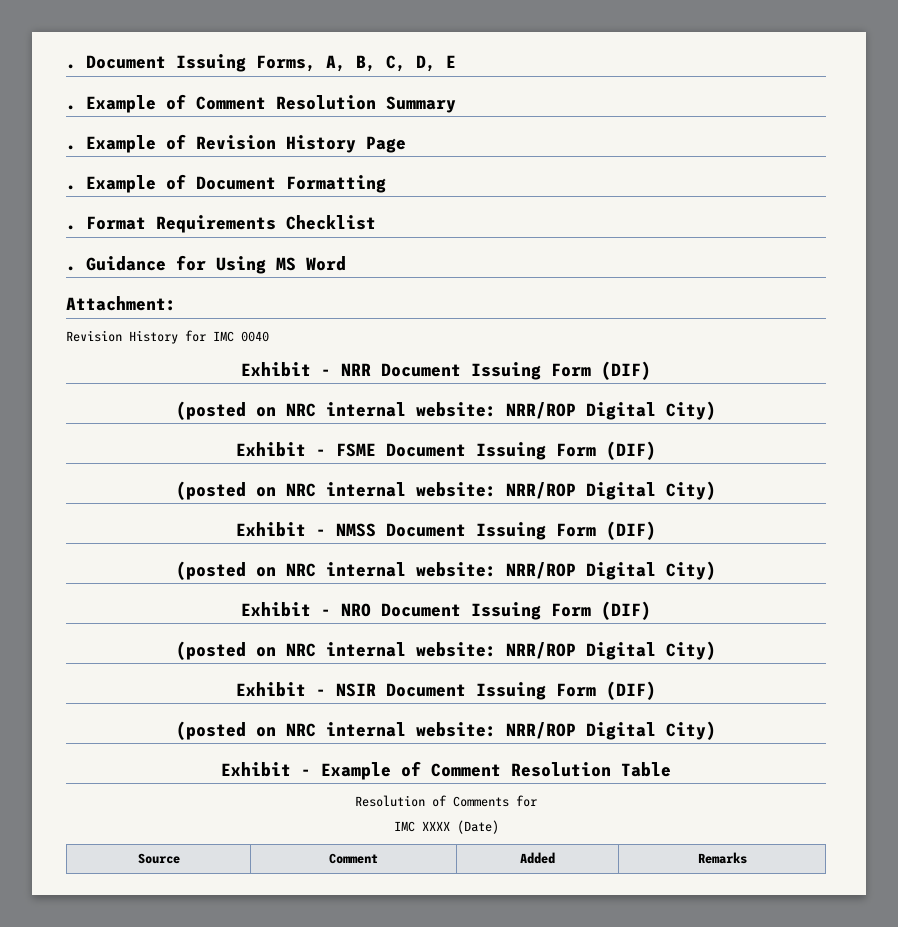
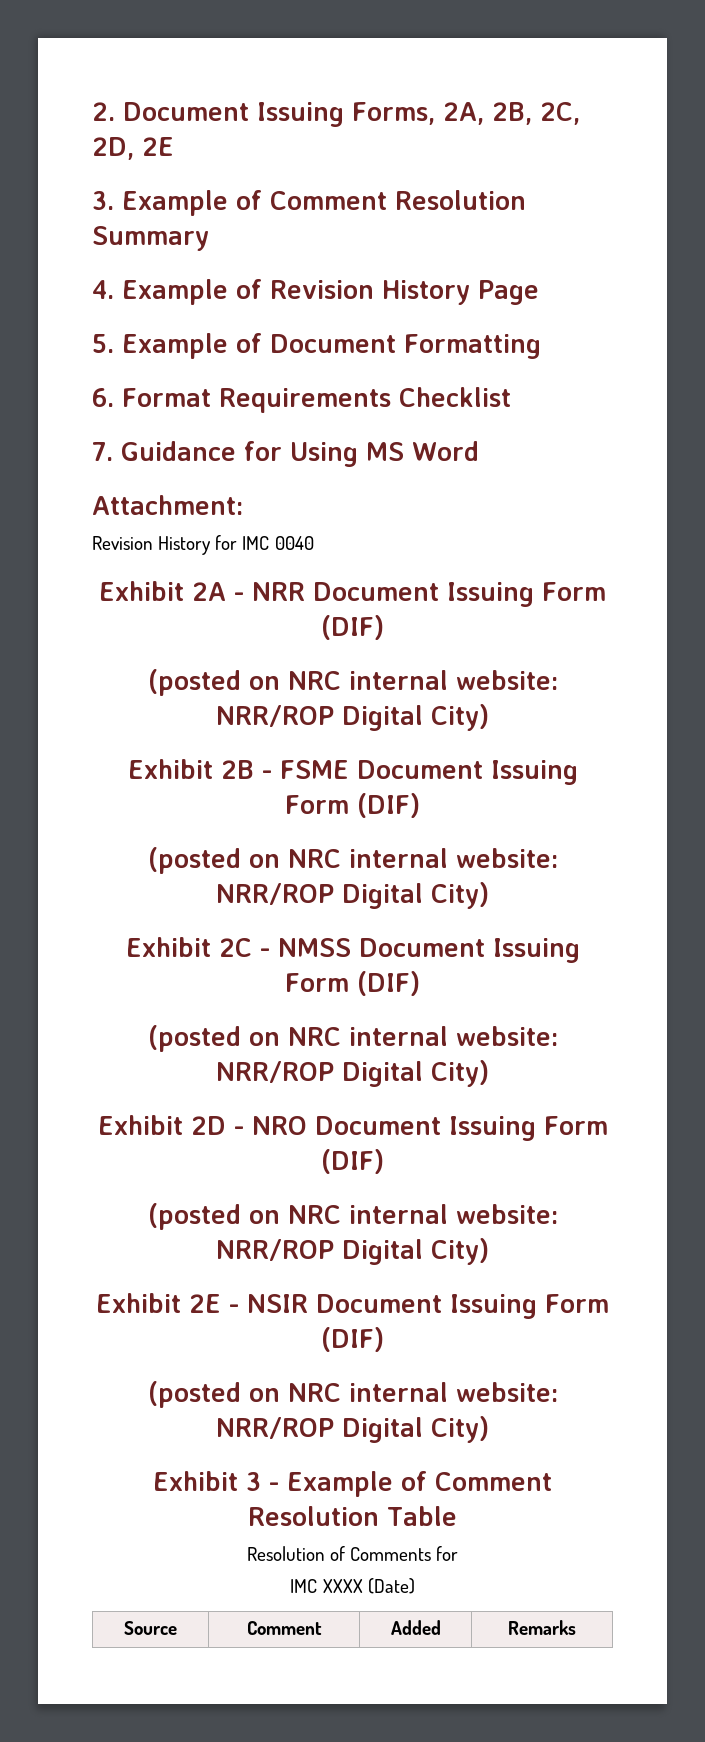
[66,64,76,69] . -> [92,102,115,121] 2.
[326,55,456,72] [66,105,76,110] A, B, C, D, E // . -> [442,102,580,125] [92,137,174,160] [92,191,114,210] 2A, 2B, 2C, 2D, 2E // 3.
[66,145,76,150] . -> [92,280,114,299] 4.
[66,185,76,190] . -> [92,334,114,353] 5.
[66,225,76,230] . -> [92,388,114,407] 6.
[66,266,76,271] . -> [92,442,113,461] 7.
(311, 369) none -> [192,582,227,601] 2A
(306, 449) none -> [220,760,254,779] 2B
(306, 529) none -> [218,938,252,957] 2C
(311, 609) none -> [190,1116,226,1135] 2D
(306, 689) none -> [189,1294,222,1313] 2E
(291, 769) none -> [246,1472,261,1491] 3

